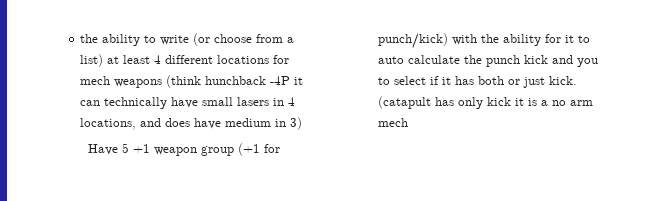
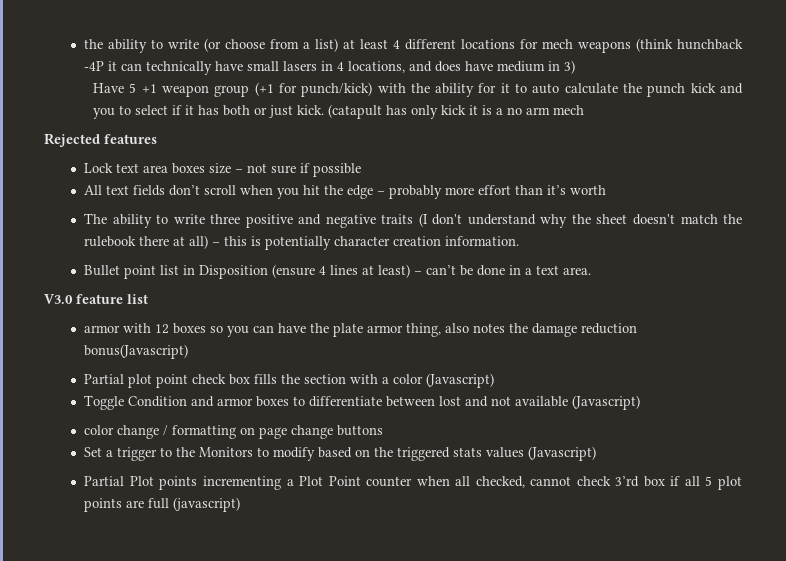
(409, 122) none -> [44,133,157,147] [84,163,362,177] [84,185,607,199] [84,213,742,228] [84,235,520,250] [84,264,592,279] [44,294,148,304] [84,323,638,337] [84,344,189,359] [84,373,495,388] [84,395,641,410] [84,425,384,439] [84,446,597,461] [84,476,742,490] [84,497,241,512] // Rejected features // Lock text area boxes size – not sure if possible // All text fields don’t scroll when you hit the edge – probably more effort than it’s worth // The ability to write three positive and negative traits (I don't understand why the sheet doesn't match the rulebook there at all) – this is potentially character creation information. // Bullet point list in Disposition (ensure 4 lines at least) – can’t be done in a text area. // V3.0 feature list // armor with 12 boxes so you can have the plate armor thing, also notes the damage reduction bonus(Javascript) // Partial plot point check box fills the section with a color (Javascript) // Toggle Condition and armor boxes to differentiate between lost and not available (Javascript) // color change / formatting on page change buttons // Set a trigger to the Monitors to modify based on the triggered stats values (Javascript) // Partial Plot points incrementing a Plot Point counter when all checked, cannot check 3’rd box if all 5 plot points are full (javascript)

